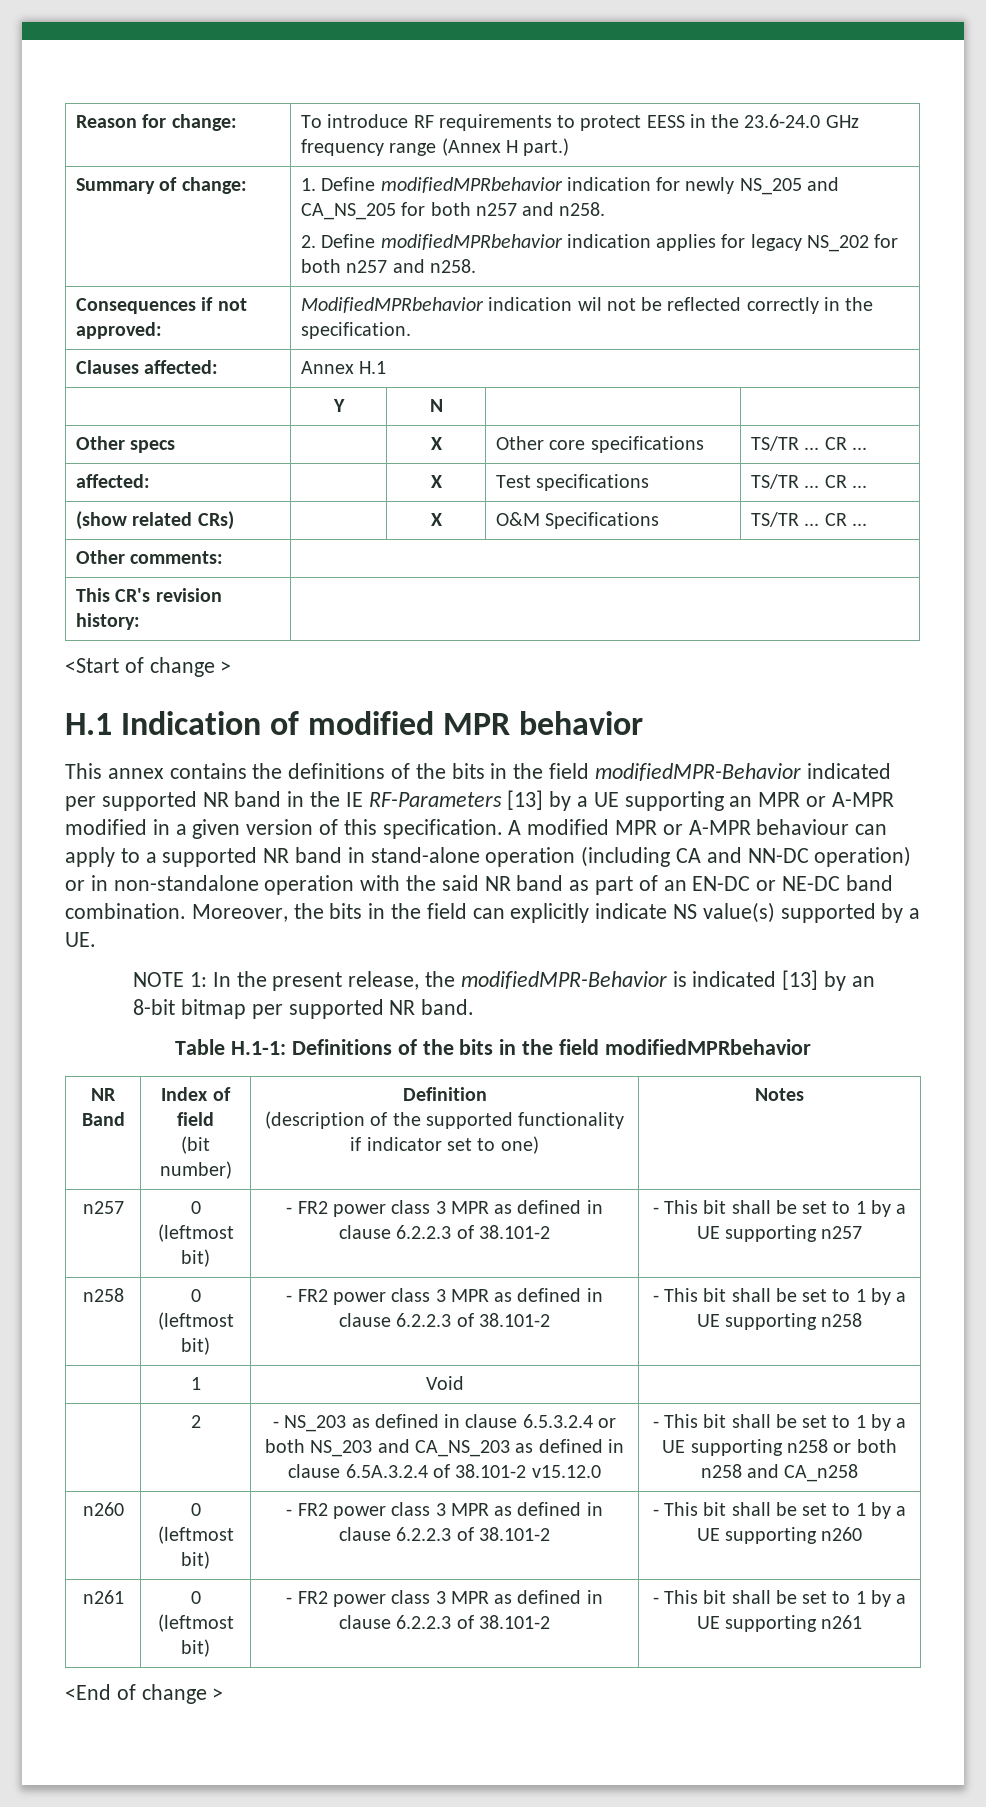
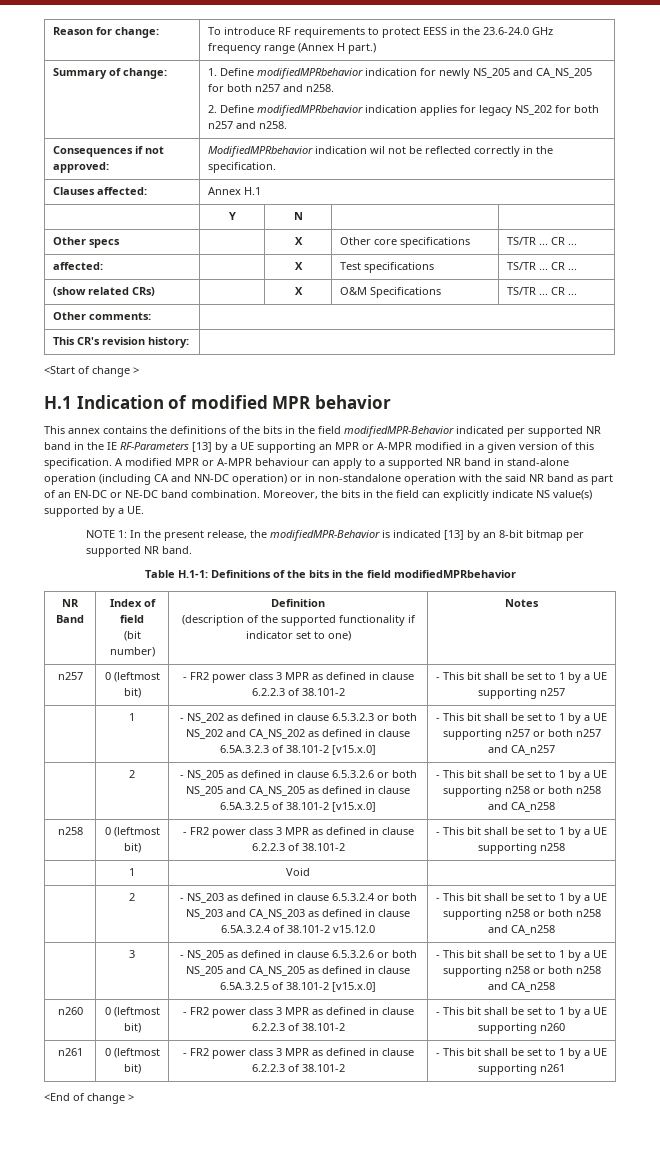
(863, 1232) none -> [129,713,135,721] [179,713,417,723] [186,729,410,739] [220,745,376,755] [436,713,607,724] [442,729,601,740] [488,745,555,755] [129,770,135,778] [179,770,417,780] [186,786,410,796] [220,802,376,812] [436,770,607,781] [442,786,601,797] [488,802,555,812] // | 1 | - NS_202 as defined in clause 6.5.3.2.3 or both NS_202 and CA_NS_202 as defined in clause 6.5A.3.2.3 of 38.101-2 [v15.x.0] | - This bit shall be set to 1 by a UE supporting n257 or both n257 and CA_n257 // | 2 | - NS_205 as defined in clause 6.5.3.2.6 or both NS_205 and CA_NS_205 as defined in clause 6.5A.3.2.5 of 38.101-2 [v15.x.0] | - This bit shall be set to 1 by a UE supporting n258 or both n258 and CA_n258
(859, 1473) none -> [129,950,135,958] [179,950,417,960] [186,966,410,976] [220,982,376,992] [436,950,607,961] [442,966,601,977] [488,982,555,992] // | 3 | - NS_205 as defined in clause 6.5.3.2.6 or both NS_205 and CA_NS_205 as defined in clause 6.5A.3.2.5 of 38.101-2 [v15.x.0] | - This bit shall be set to 1 by a UE supporting n258 or both n258 and CA_n258

